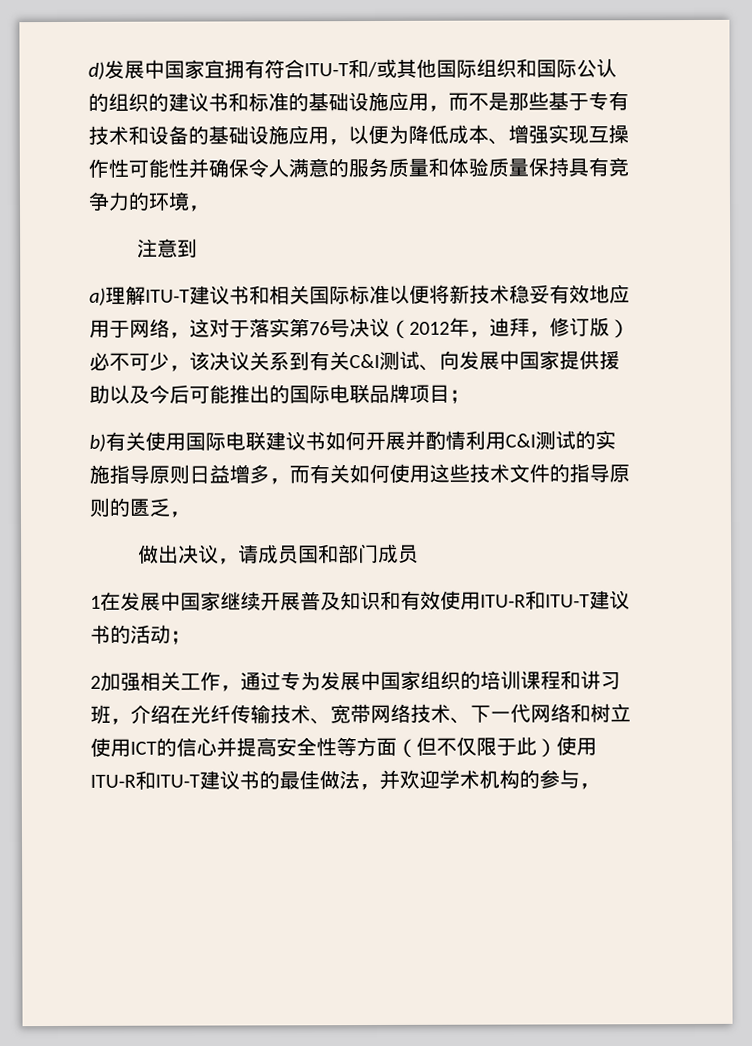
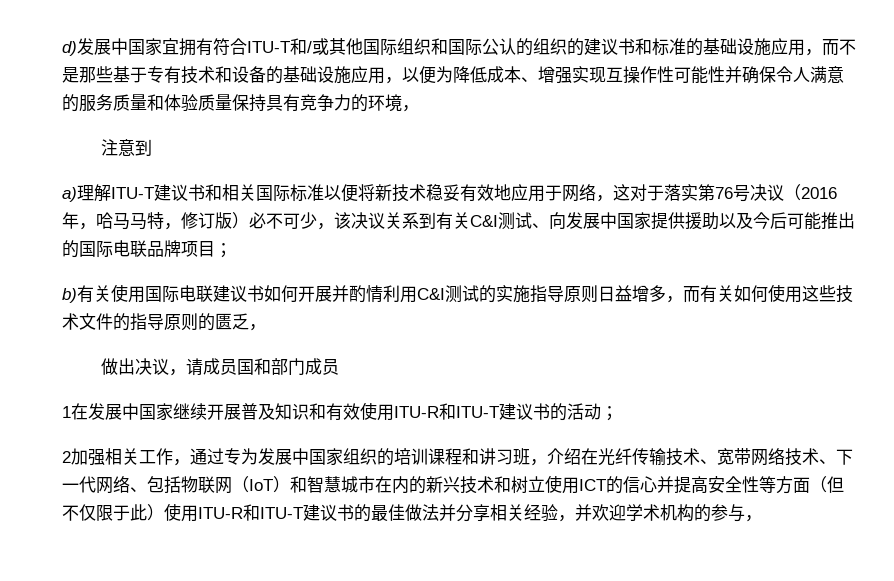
[409,317,530,338] 2012年，迪拜 -> [801,187,837,199] [62,212,164,230] 2016年，哈马马特
(571, 713) none -> [130,476,494,494] 、包括物联网（IoT）和智慧城市在内的新兴技术
(360, 780) none -> [439,504,558,522] 并分享相关经验

